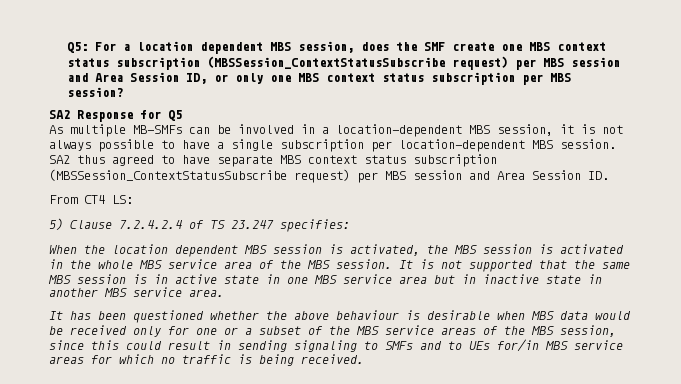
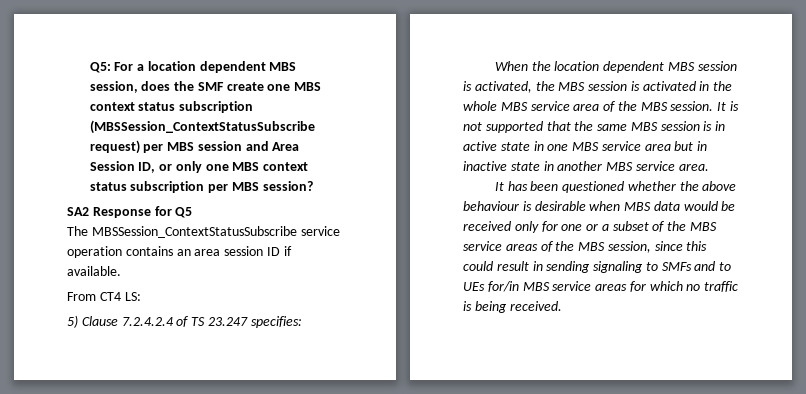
[49,124,623,137] [49,139,616,152] [49,154,497,167] [49,169,609,183] As multiple MB-SMFs can be involved in a location-dependent MBS session, it is not always possible to have a single subscription per location-dependent MBS session. SA2 thus agreed to have separate MBS context status subscription (MBSSession_ContextStatusSubscribe request) per MBS session and Area Session ID. -> [67,226,340,238] [67,246,292,258] [67,266,121,276] The MBSSession_ContextStatusSubscribe service operation contains an area session ID if available.

